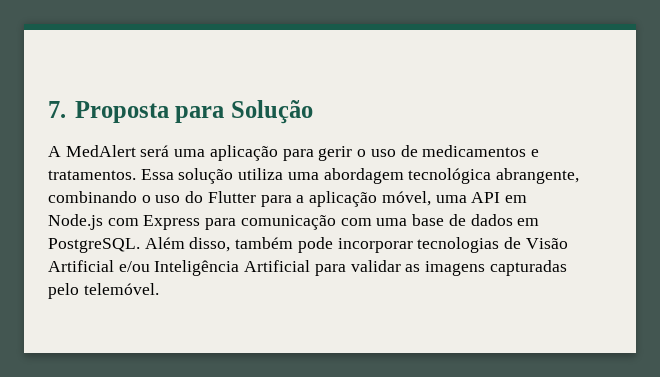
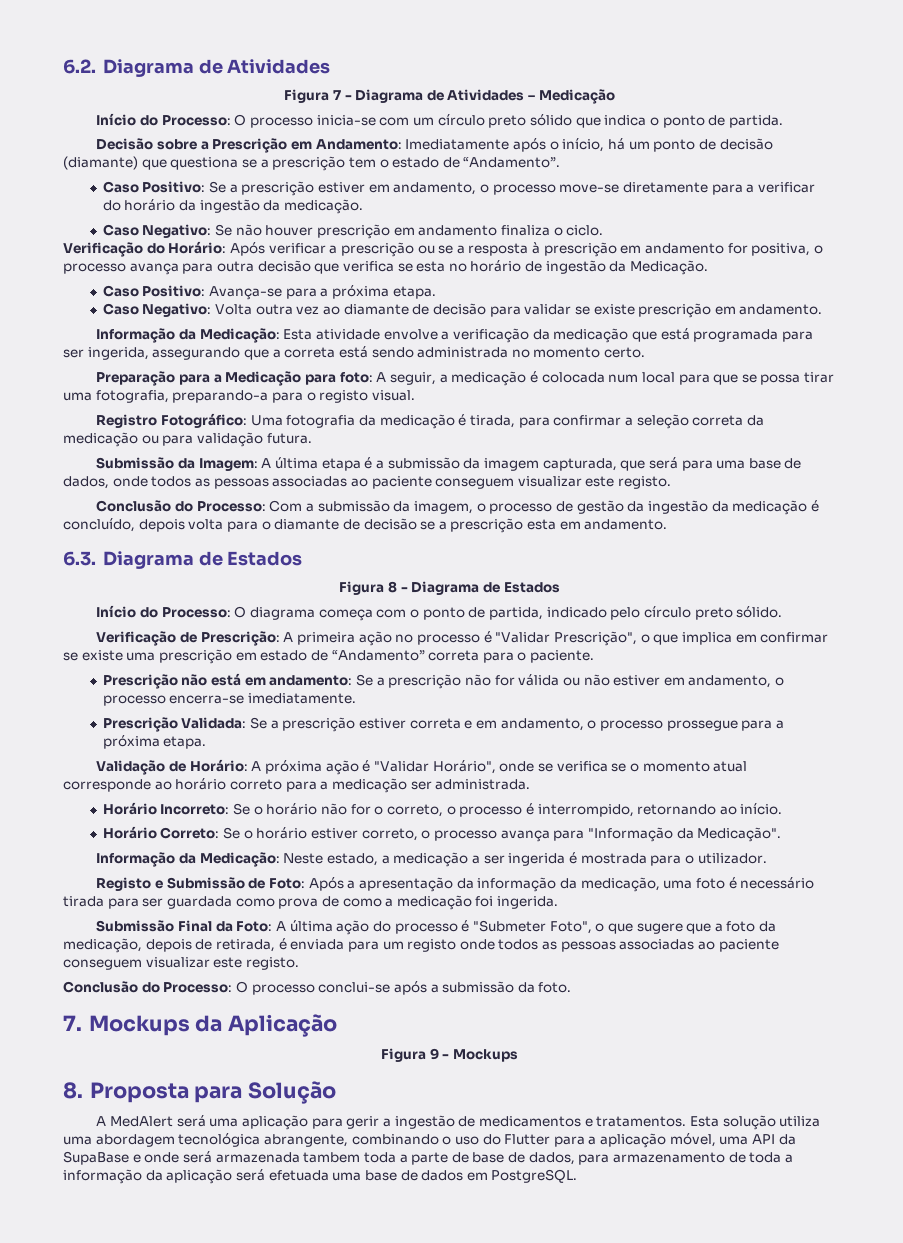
[48,101,66,118] 7. -> [63,59,331,77] [284,89,615,104] [96,113,783,128] [96,138,773,153] [63,156,561,171] [102,181,815,196] [102,199,364,214] [102,224,604,239] [63,241,823,257] [63,260,709,275] [102,285,436,300] [102,303,823,318] [96,328,813,343] [63,346,646,360] [96,371,835,386] [63,390,415,403] [96,413,764,429] [63,432,312,447] [96,457,802,471] [63,476,672,489] [96,500,819,515] [63,518,668,533] [63,551,303,569] [339,581,560,595] [96,605,783,621] [96,631,829,646] [63,649,595,664] [102,673,785,689] [102,693,357,706] [102,717,784,732] [102,735,207,749] [96,759,748,775] [63,778,531,793] [102,802,783,817] [102,826,782,842] [96,852,767,867] [96,877,815,892] [63,895,559,910] [96,920,777,935] [63,938,779,953] [63,957,299,970] [63,981,572,995] [63,1014,338,1037] [381,1048,518,1062] [63,1082,83,1099] 6.2. Diagrama de Atividades // Figura 7 - Diagrama de Atividades – Medicação // Início do Processo: O processo inicia-se com um círculo preto sólido que indica o ponto de partida. // Decisão sobre a Prescrição em Andamento: Imediatamente após o início, há um ponto de decisão (diamante) que questiona se a prescrição tem o estado de “Andamento”. // Caso Positivo: Se a prescrição estiver em andamento, o processo move-se diretamente para a verificar do horário da ingestão da medicação. // Caso Negativo: Se não houver prescrição em andamento finaliza o ciclo. // Verificação do Horário: Após verificar a prescrição ou se a resposta à prescrição em andamento for positiva, o processo avança para outra decisão que verifica se esta no horário de ingestão da Medicação. // Caso Positivo: Avança-se para a próxima etapa. // Caso Negativo: Volta outra vez ao diamante de decisão para validar se existe prescrição em andamento. // Informação da Medicação: Esta atividade envolve a verificação da medicação que está programada para ser ingerida, assegurando que a correta está sendo administrada no momento certo. // Preparação para a Medicação para foto: A seguir, a medicação é colocada num local para que se possa tirar uma fotografia, preparando-a para o registo visual. // Registro Fotográfico: Uma fotografia da medicação é tirada, para confirmar a seleção correta da medicação ou para validação futura. // Submissão da Imagem: A última etapa é a submissão da imagem capturada, que será para uma base de dados, onde todos as pessoas associadas ao paciente conseguem visualizar este registo. // Conclusão do Processo: Com a submissão da imagem, o processo de gestão da ingestão da medicação é concluído, depois volta para o diamante de decisão se a prescrição esta em andamento. // 6.3. Diagrama de Estados // Figura 8 - Diagrama de Estados // Início do Processo: O diagrama começa com o ponto de partida, indicado pelo círculo preto sólido. // Verificação de Prescrição: A primeira ação no processo é "Validar Prescrição", o que implica em confirmar se existe uma prescrição em estado de “Andamento” correta para o paciente. // Prescrição não está em andamento: Se a prescrição não for válida ou não estiver em andamento, o processo encerra-se imediatamente. // Prescrição Validada: Se a prescrição estiver correta e em andamento, o processo prossegue para a próxima etapa. // Validação de Horário: A próxima ação é "Validar Horário", onde se verifica se o momento atual corresponde ao horário correto para a medicação ser administrada. // Horário Incorreto: Se o horário não for o correto, o processo é interrompido, retornando ao início. // Horário Correto: Se o horário estiver correto, o processo avança para "Informação da Medicação". // Informação da Medicação: Neste estado, a medicação a ser ingerida é mostrada para o utilizador. // Registo e Submissão de Foto: Após a apresentação da informação da medicação, uma foto é necessário tirada para ser guardada como prova de como a medicação foi ingerida. // Submissão Final da Foto: A última ação do processo é "Submeter Foto", o que sugere que a foto da medicação, depois de retirada, é enviada para um registo onde todos as pessoas associadas ao paciente conseguem visualizar este registo. // Conclusão do Processo: O processo conclui-se após a submissão da foto. // 7. Mockups da Aplicação // Figura 9 - Mockups // 8.
[357,149,396,157] o uso -> [382,1115,455,1129] a ingestão
[140,169,174,180] Essa -> [689,1116,719,1127] Esta
[504,195,527,203] [48,214,372,230] em Node.js com Express para comunicação com -> [778,1134,796,1145] [63,1151,793,1165] [63,1169,329,1184] da SupaBase e onde será armazenada tambem toda a parte de base de dados, para armazenamento de toda a informação da aplicação será efetuada
[144,237,568,253] [48,260,567,276] [48,283,159,299] Além disso, também pode incorporar tecnologias de Visão Artificial e/ou Inteligência Artificial para validar as imagens capturadas pelo telemóvel. -> (578, 1176) none

